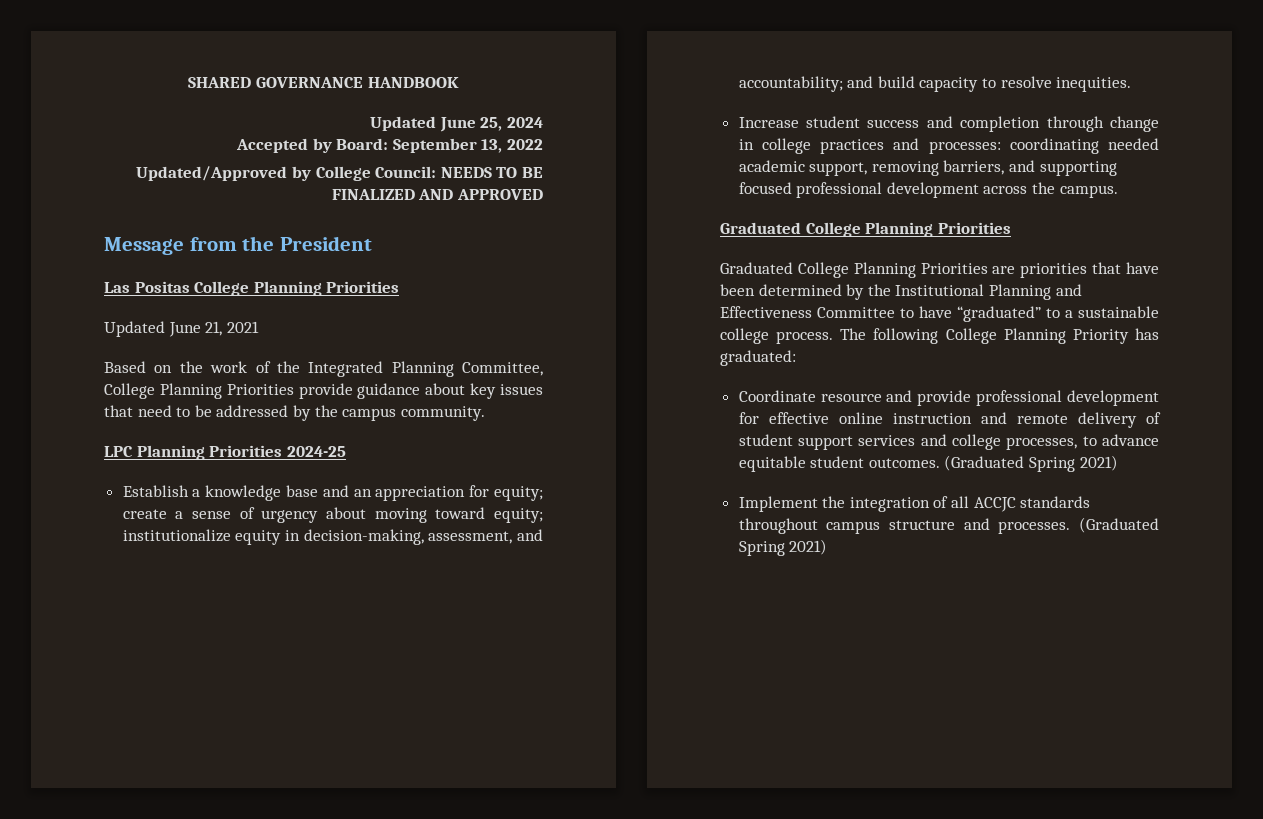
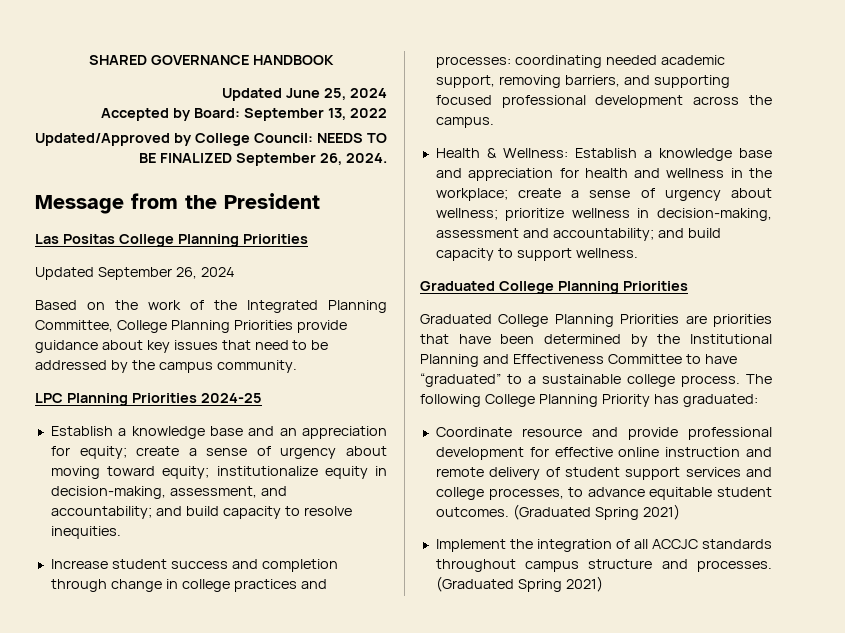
[418,189,543,200] AND APPROVED -> [236,153,387,166] September 26, 2024.
[168,321,259,337] June 21, 2021 -> [97,267,235,280] September 26, 2024
(1118, 191) none -> [435,148,772,161] [435,168,772,181] [435,188,772,201] [435,208,772,221] [435,228,721,241] [435,248,638,261] // Health & Wellness: Establish a knowledge base and appreciation for health and wellness in the workplace; create a sense of urgency about wellness; prioritize wellness in decision-making, assessment and accountability; and build capacity to support wellness.

